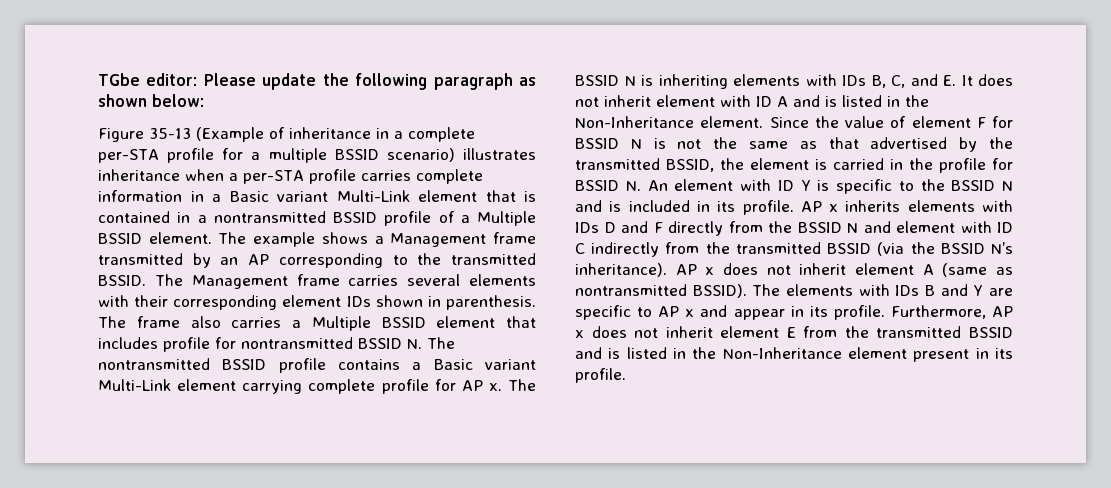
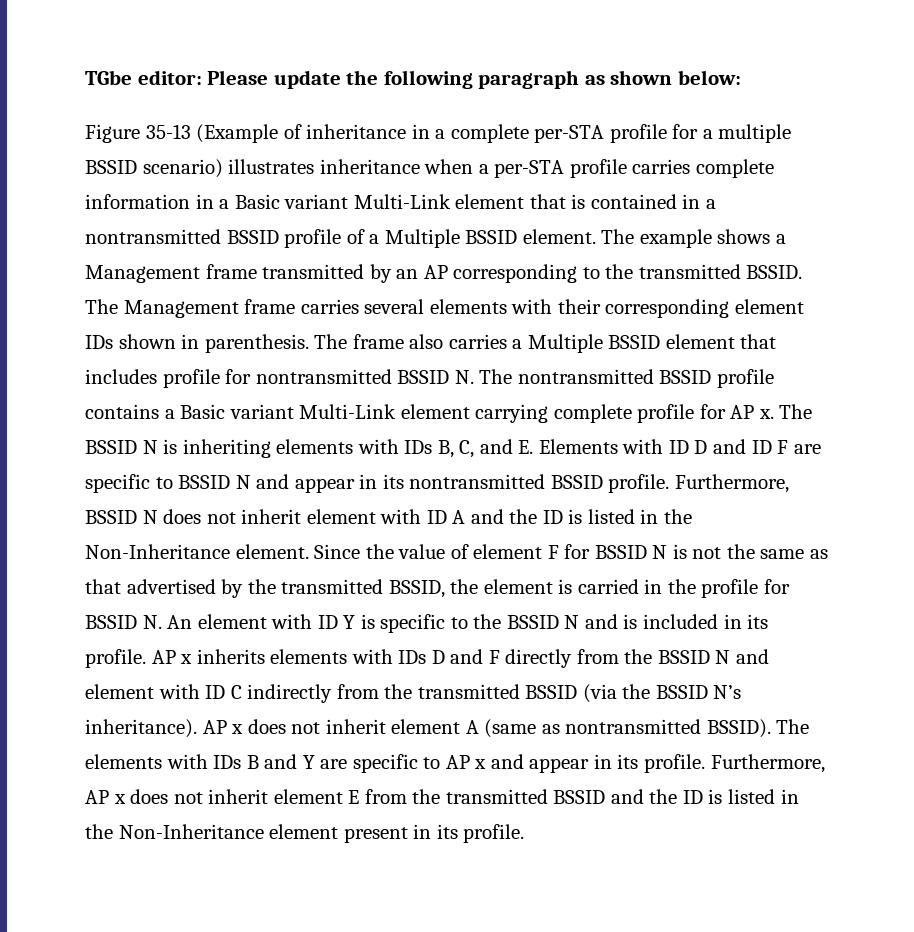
[961,75,973,86] It -> [538,439,821,454] [85,474,789,493] [85,510,158,524] Elements with ID D and ID F are specific to BSSID N and appear in its nontransmitted BSSID profile. Furthermore, BSSID N
(820, 101) none -> [509,509,563,524] the ID
(602, 353) none -> [649,789,703,804] the ID

